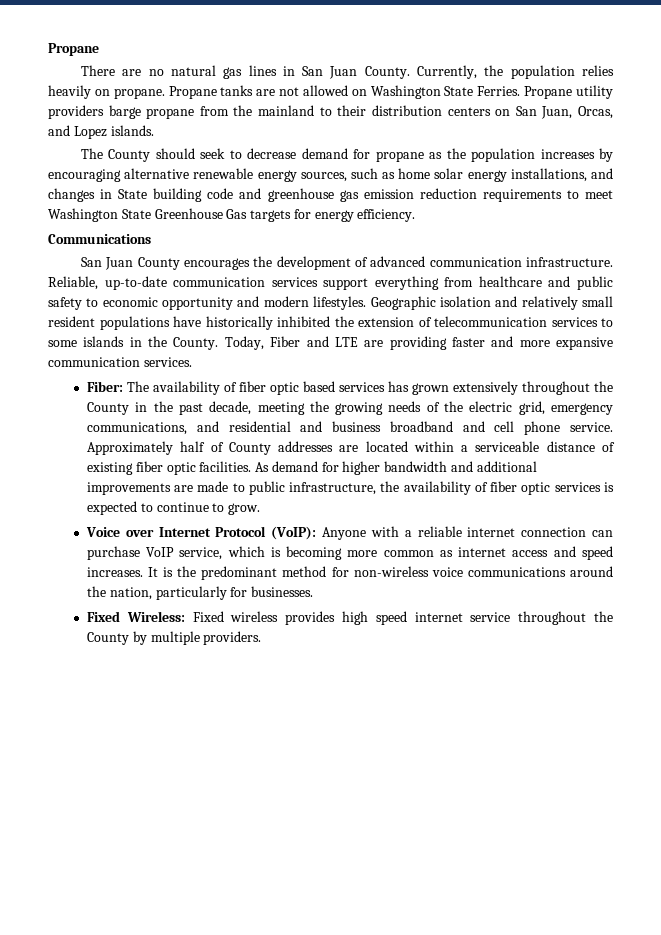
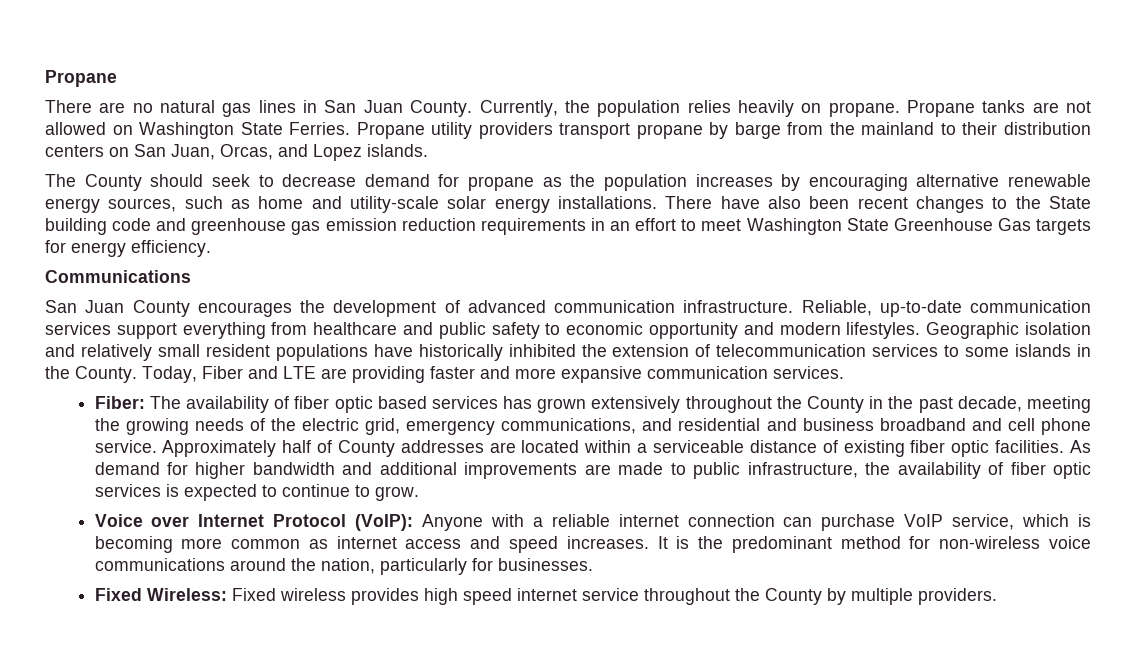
[108,105,195,119] barge propane -> [559,122,781,139] transport propane by barge
[434,168,613,182] [48,188,113,202] solar energy installations, and changes in -> [311,196,1041,213] and utility-scale solar energy installations. There have also been recent changes to the
(562, 195) none -> [590,218,677,231] in an effort

